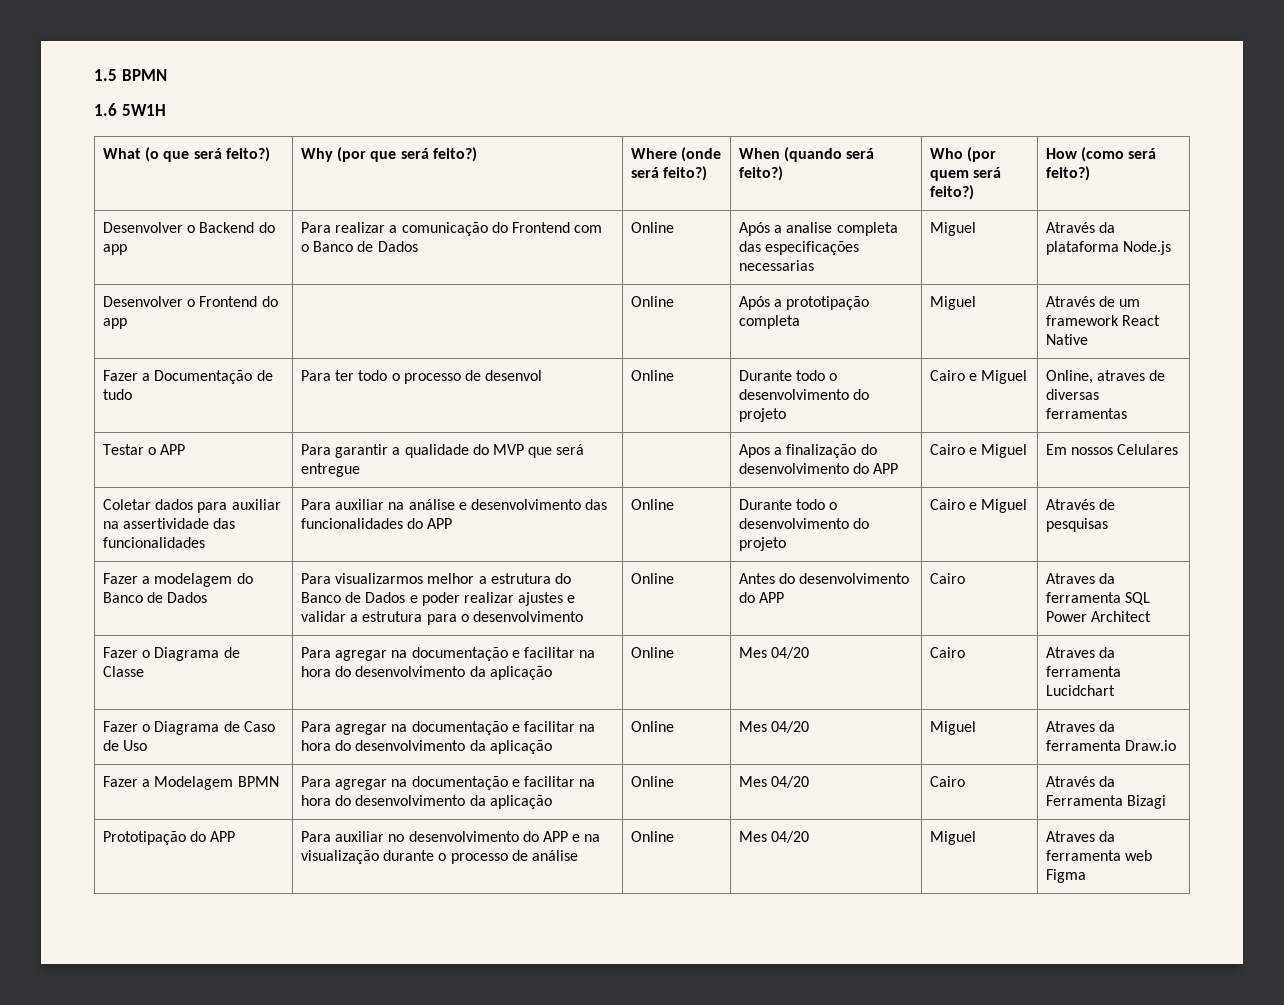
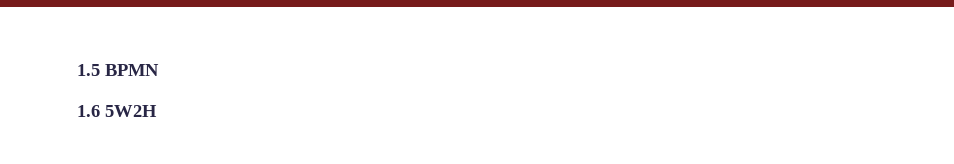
[121,104,166,116] [103,147,270,162] [301,147,477,162] [631,147,722,162] [631,166,708,181] [739,147,875,162] [739,166,784,181] [930,147,997,162] [930,167,1002,181] [930,185,975,200] [1046,147,1157,162] [1046,166,1091,181] [103,222,275,233] [103,244,128,255] [301,222,603,236] [301,241,418,252] [631,222,675,233] [739,222,898,236] [739,241,860,255] [739,260,815,271] [930,222,977,236] [1046,222,1116,233] [1046,241,1172,255] [103,296,278,307] [103,318,128,329] [631,296,675,307] [739,296,870,310] [739,315,801,329] [930,296,977,310] [1046,296,1141,307] [1046,315,1161,326] [1046,334,1089,345] [103,370,273,384] [103,389,133,400] [301,370,543,384] [631,370,675,381] [739,370,838,381] [739,389,870,400] [739,408,787,422] [930,370,1028,384] [1046,370,1166,384] [1046,389,1100,400] [1046,408,1128,419] [103,444,186,455] [301,444,585,458] [301,463,361,477] [739,444,877,458] [739,463,899,474] [930,444,1028,458] [1046,444,1179,455] [103,499,281,513] [103,518,236,529] [103,537,206,548] [301,499,608,510] [301,518,453,529] [631,499,675,510] [739,499,838,510] [739,518,870,529] [739,537,787,551] [930,499,1028,513] [1046,499,1116,510] [1046,518,1109,532] [103,573,253,587] [103,592,208,603] [301,573,571,584] [301,592,576,606] [301,611,583,625] [631,573,675,584] [739,573,910,584] [739,592,785,603] [930,573,966,584] [1046,573,1116,584] [1046,592,1151,605] [1046,611,1152,622] [103,647,240,661] [103,666,145,677] [301,647,596,661] [301,666,552,680] [631,647,675,658] [739,647,810,659] [930,647,966,658] [1046,647,1116,658] [1046,666,1122,677] [1046,685,1116,696] [103,721,275,735] [103,740,148,751] [301,721,596,735] [301,740,552,754] [631,721,675,732] [739,721,810,733] [930,721,977,735] [1046,721,1116,732] [1046,740,1177,751] [103,776,279,790] [301,776,596,790] [301,795,552,809] [631,776,675,787] [739,776,810,788] [930,776,966,787] [1046,776,1116,787] [1046,795,1167,809] [103,831,236,845] [301,831,601,842] [301,850,578,864] [631,831,675,842] [739,831,810,843] [930,831,977,845] [1046,831,1116,842] [1046,850,1153,861] [1046,869,1087,883] 5W1H // What (o que será feito?) | Why (por que será feito?) | Where (onde será feito?) | When (quando será feito?) | Who (por quem será feito?) | How (como será feito?) // Desenvolver o Backend do app | Para realizar a comunicação do Frontend com o Banco de Dados | Online | Após a analise completa das especificações necessarias | Miguel | Através da plataforma Node.js // Desenvolver o Frontend do app | | Online | Após a prototipação completa | Miguel | Através de um framework React Native // Fazer a Documentação de tudo | Para ter todo o processo de desenvol | Online | Durante todo o desenvolvimento do projeto | Cairo e Miguel | Online, atraves de diversas ferramentas // Testar o APP | Para garantir a qualidade do MVP que será entregue | | Apos a finalização do desenvolvimento do APP | Cairo e Miguel | Em nossos Celulares // Coletar dados para auxiliar na assertividade das funcionalidades | Para auxiliar na análise e desenvolvimento das funcionalidades do APP | Online | Durante todo o desenvolvimento do projeto | Cairo e Miguel | Através de pesquisas // Fazer a modelagem do Banco de Dados | Para visualizarmos melhor a estrutura do Banco de Dados e poder realizar ajustes e validar a estrutura para o desenvolvimento | Online | Antes do desenvolvimento do APP | Cairo | Atraves da ferramenta SQL Power Architect // Fazer o Diagrama de Classe | Para agregar na documentação e facilitar na hora do desenvolvimento da aplicação | Online | Mes 04/20 | Cairo | Atraves da ferramenta Lucidchart // Fazer o Diagrama de Caso de Uso | Para agregar na documentação e facilitar na hora do desenvolvimento da aplicação | Online | Mes 04/20 | Miguel | Atraves da ferramenta Draw.io // Fazer a Modelagem BPMN | Para agregar na documentação e facilitar na hora do desenvolvimento da aplicação | Online | Mes 04/20 | Cairo | Através da Ferramenta Bizagi // Prototipação do APP | Para auxiliar no desenvolvimento do APP e na visualização durante o processo de análise | Online | Mes 04/20 | Miguel | Atraves da ferramenta web Figma -> [105,105,157,117] 5W2H

